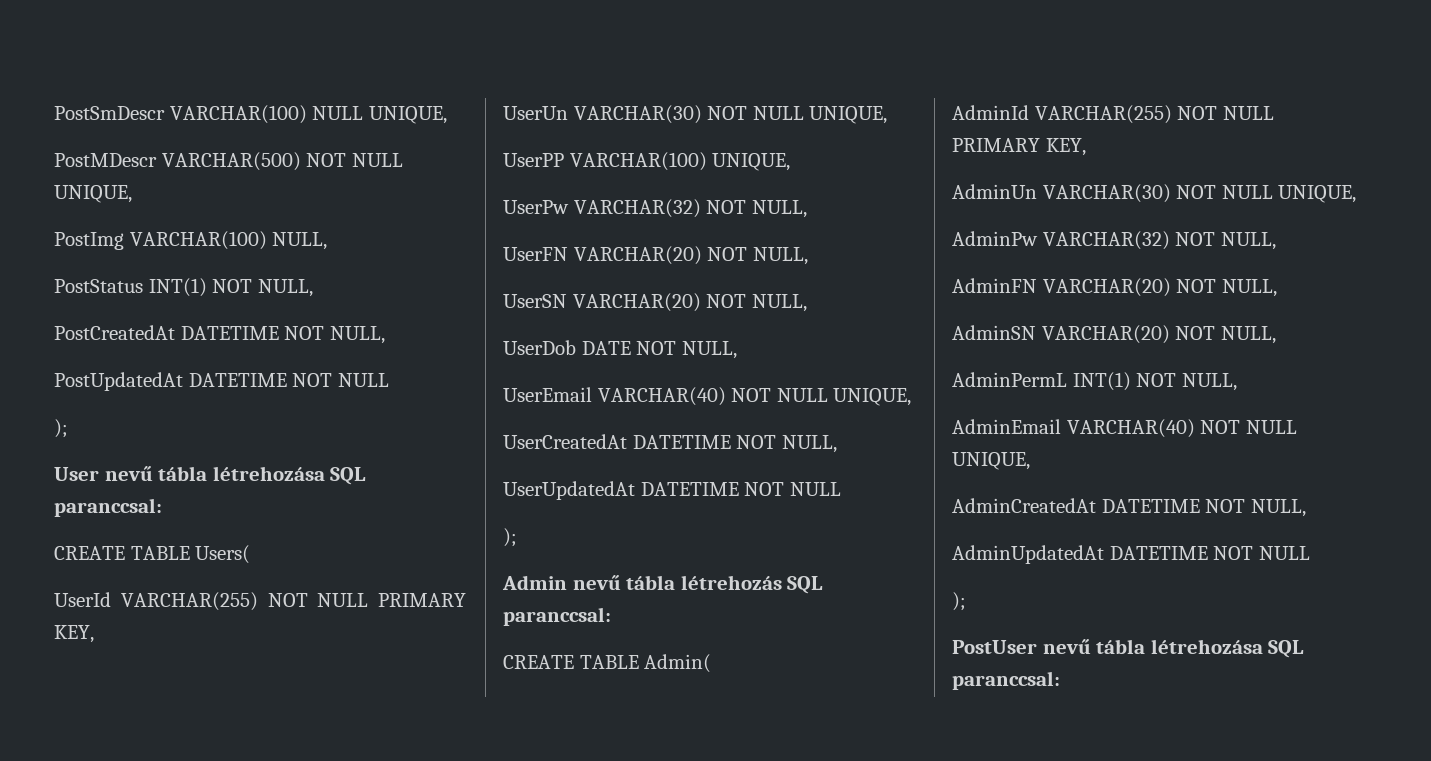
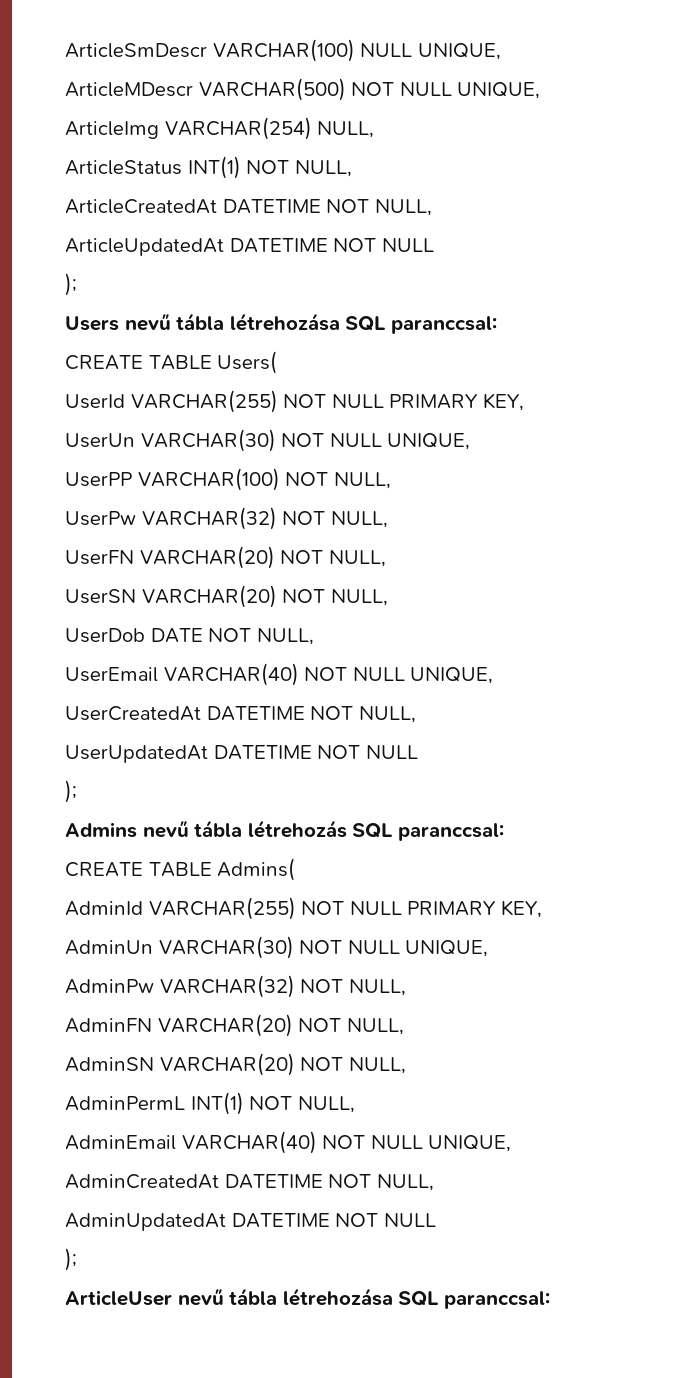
[54,106,165,120] PostSmDescr -> [65,43,207,58] ArticleSmDescr
[54,153,157,167] PostMDescr -> [65,82,193,97] ArticleMDescr
[54,231,328,250] [54,278,313,297] [54,325,385,344] [54,372,389,391] [54,419,68,438] [54,467,99,481] PostImg VARCHAR(100) NULL, // PostStatus INT(1) NOT NULL, // PostCreatedAt DATETIME NOT NULL, // PostUpdatedAt DATETIME NOT NULL // ); // User -> [65,117,375,140] [65,156,352,179] [65,199,432,216] [65,238,434,256] [65,273,77,296] [65,316,119,331] ArticleImg VARCHAR(254) NULL, // ArticleStatus INT(1) NOT NULL, // ArticleCreatedAt DATETIME NOT NULL, // ArticleUpdatedAt DATETIME NOT NULL // ); // Users
[712,153,791,171] UNIQUE, -> [285,472,391,489] NOT NULL,
[502,575,567,590] Admin -> [65,822,137,838] Admins
[644,654,712,673] Admin( -> [217,858,296,881] Admins(
[952,640,1037,654] PostUser -> [65,1290,172,1306] ArticleUser

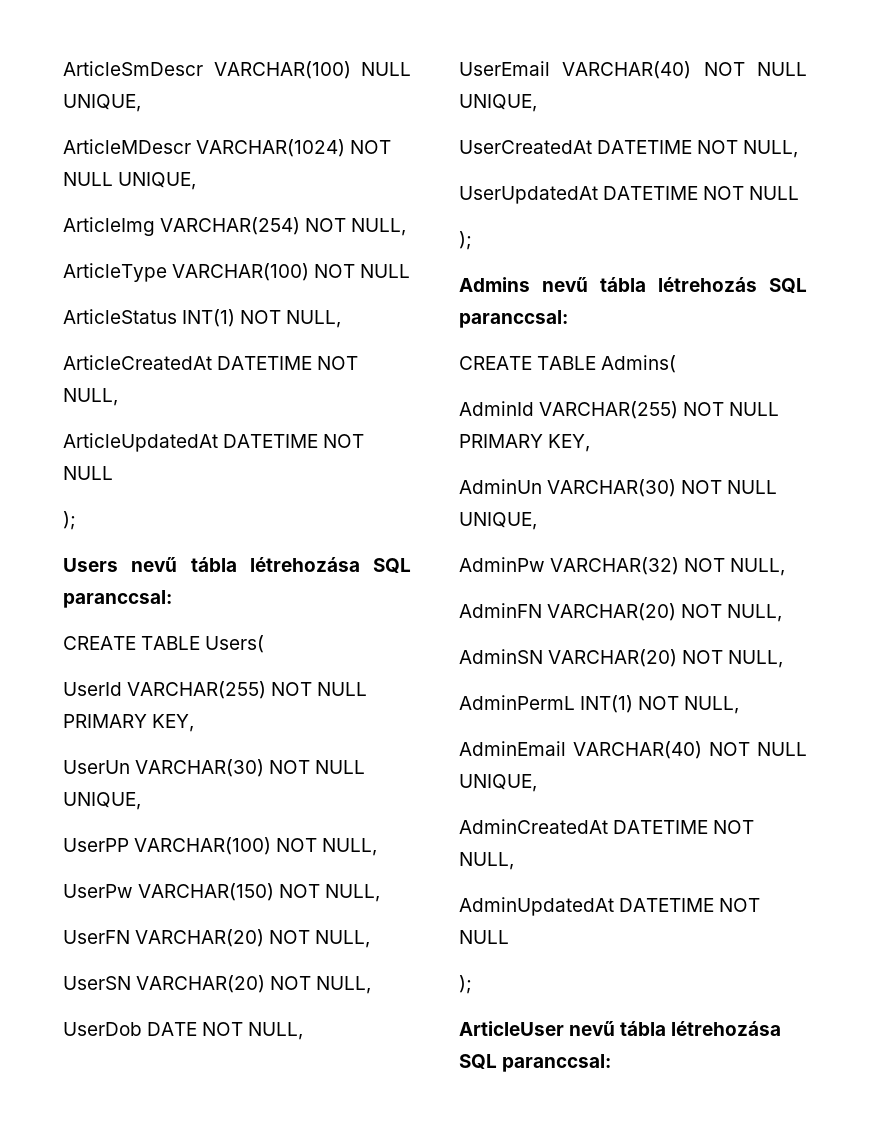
[198,78,346,101] VARCHAR(500) -> [196,139,346,157] VARCHAR(1024)
[317,121,375,138] NULL, -> [305,218,407,236] [63,263,411,282] NOT NULL, // ArticleType VARCHAR(100) NOT NULL
[141,507,277,530] VARCHAR(32) -> [138,883,275,901] VARCHAR(150)

